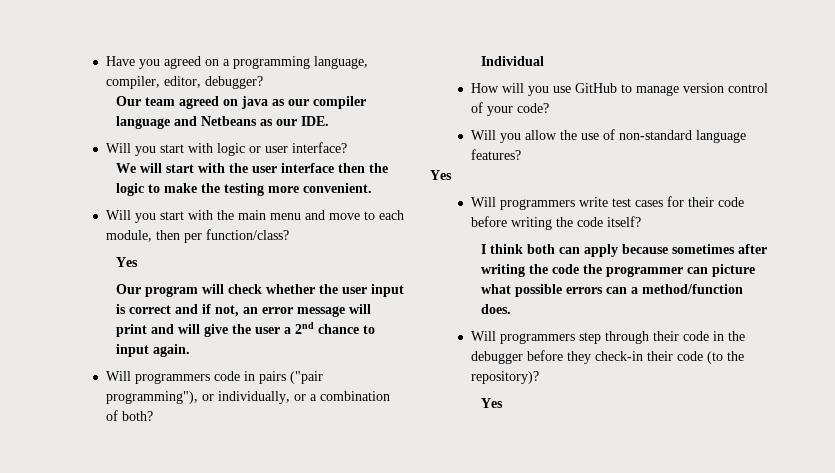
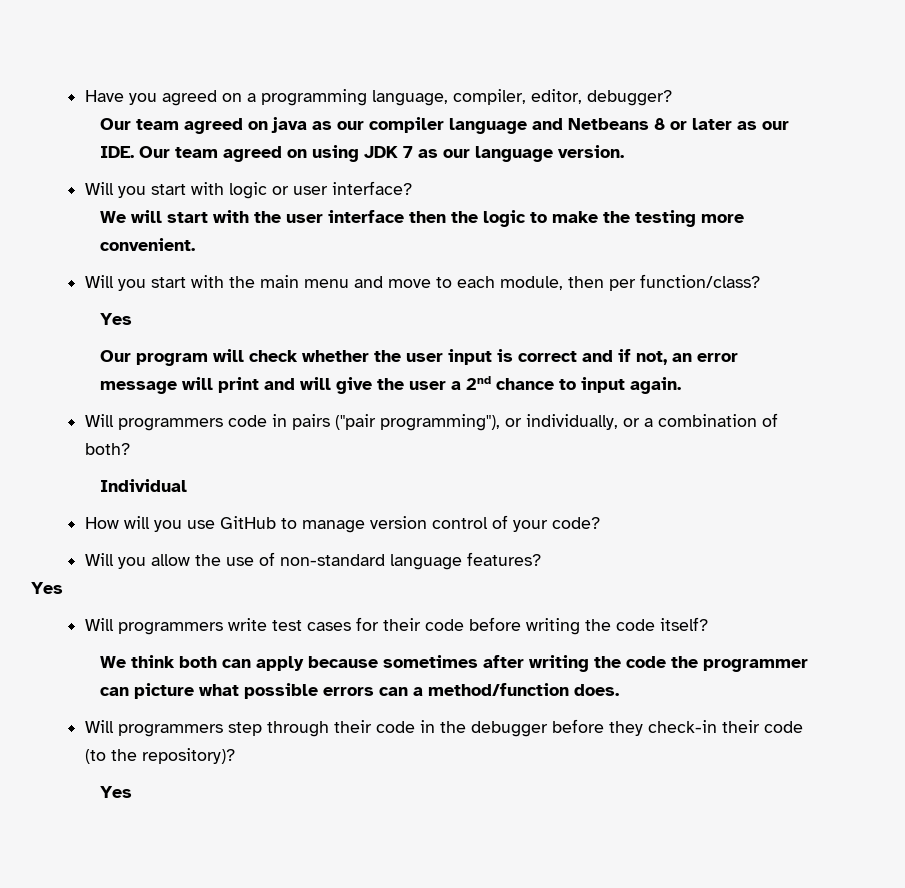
(257, 121) none -> [654,118,733,130] 8 or later
(329, 121) none -> [139,145,625,162] Our team agreed on using JDK 7 as our language version.
[480,244,486,254] I -> [100,656,127,668] We

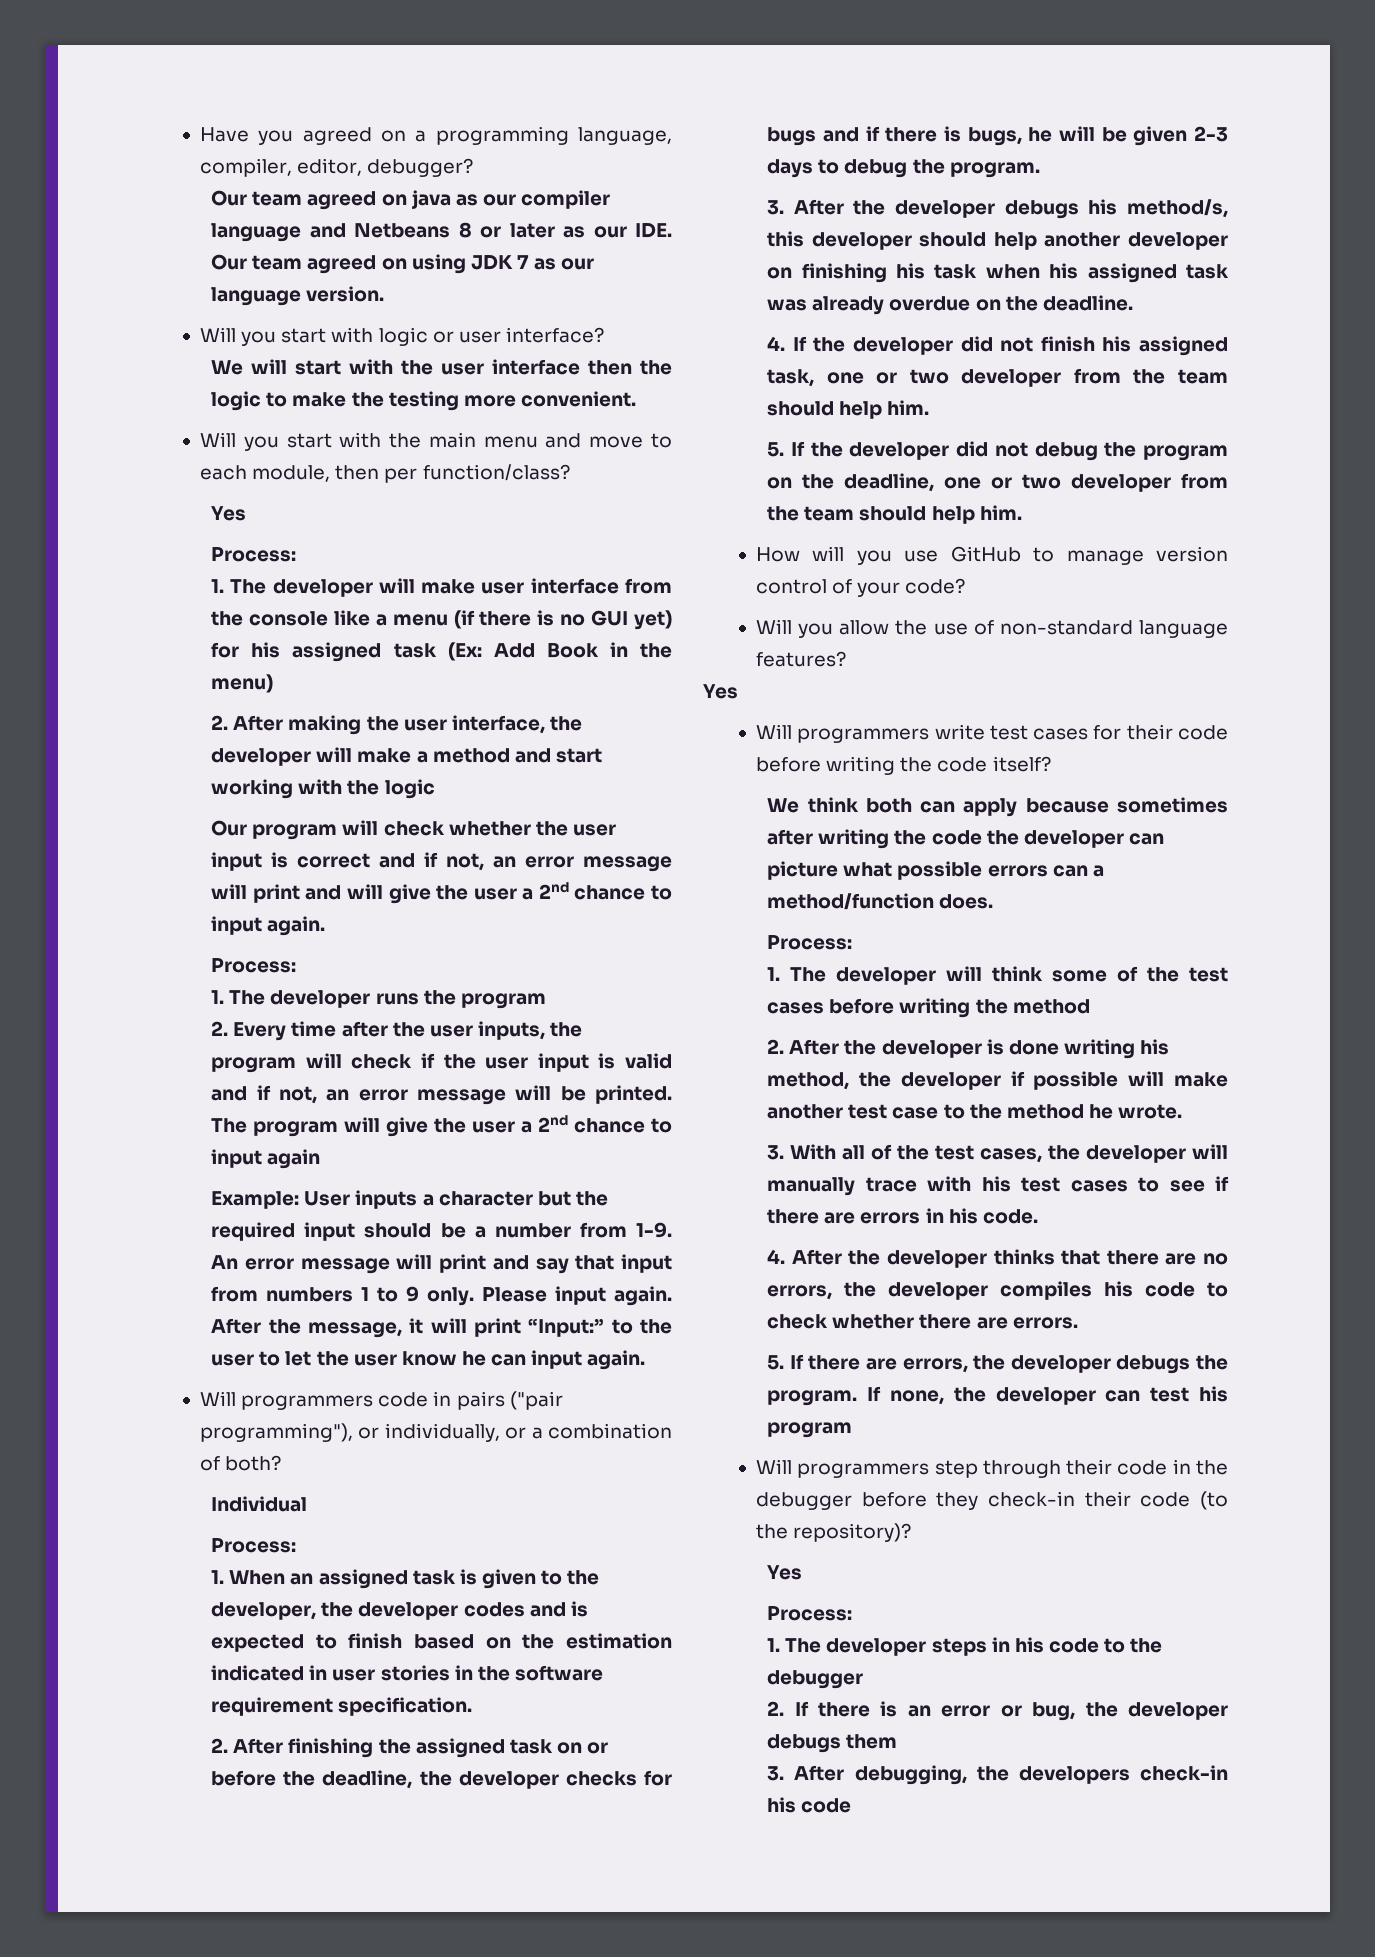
(133, 319) none -> [211,547,297,562] [211,578,672,597] [211,610,672,630] [211,642,672,662] [211,674,274,693] [211,715,582,735] [211,747,602,766] [211,779,435,799] // Process: // 1. The developer will make user interface from the console like a menu (if there is no GUI yet) for his assigned task (Ex: Add Book in the menu) // 2. After making the user interface, the developer will make a method and start working with the logic
(682, 385) none -> [211,958,297,973] [211,990,546,1009] [211,1021,583,1041] [211,1053,672,1073] [211,1085,672,1105] [211,1115,672,1137] [211,1149,321,1169] [211,1190,608,1209] [211,1222,672,1241] [211,1254,672,1274] [211,1286,672,1306] [211,1318,672,1338] [211,1350,646,1370] // Process: // 1. The developer runs the program // 2. Every time after the user inputs, the program will check if the user input is valid and if not, an error message will be printed. The program will give the user a 2nd chance to input again // Example: User inputs a character but the required input should be a number from 1-9. An error message will print and say that input from numbers 1 to 9 only. Please input again. After the message, it will print “Input:” to the user to let the user know he can input again.
(188, 485) none -> [211,1538,297,1553] [211,1569,600,1589] [211,1601,588,1620] [211,1633,672,1652] [211,1665,603,1681] [211,1697,473,1716] [211,1738,609,1758] [211,1770,672,1789] [767,126,1228,146] [767,159,1040,178] [767,199,1228,219] [767,231,1228,250] [767,263,1229,283] [767,295,1133,315] [767,336,1228,356] [767,368,1228,387] [767,400,930,419] [767,441,1228,461] [767,473,1228,492] [767,505,1022,524] // Process: // 1. When an assigned task is given to the developer, the developer codes and is expected to finish based on the estimation indicated in user stories in the software requirement specification. // 2. After finishing the assigned task on or before the deadline, the developer checks for bugs and if there is bugs, he will be given 2-3 days to debug the program. // 3. After the developer debugs his method/s, this developer should help another developer on finishing his task when his assigned task was already overdue on the deadline. // 4. If the developer did not finish his assigned task, one or two developer from the team should help him. // 5. If the developer did not debug the program on the deadline, one or two developer from the team should help him.
[703,659,809,672] programmer -> [1023,830,1124,848] developer
(620, 690) none -> [767,935,853,950] [767,966,1228,985] [767,998,1090,1018] [767,1039,1170,1059] [767,1071,1228,1090] [767,1104,1183,1119] [767,1144,1228,1163] [767,1176,1229,1196] [767,1208,1038,1224] [767,1249,1228,1268] [767,1281,1228,1300] [767,1314,1078,1329] [767,1354,1228,1374] [767,1386,1228,1406] [767,1422,853,1438] // Process: // 1. The developer will think some of the test cases before writing the method // 2. After the developer is done writing his method, the developer if possible will make another test case to the method he wrote. // 3. With all of the test cases, the developer will manually trace with his test cases to see if there are errors in his code. // 4. After the developer thinks that there are no errors, the developer compiles his code to check whether there are errors. // 5. If there are errors, the developer debugs the program. If none, the developer can test his program
(133, 792) none -> [767,1606,853,1621] [767,1637,1163,1656] [767,1670,864,1689] [767,1701,1228,1721] [767,1734,898,1753] [767,1765,1228,1785] [767,1797,852,1813] // Process: // 1. The developer steps in his code to the debugger // 2. If there is an error or bug, the developer debugs them // 3. After debugging, the developers check-in his code

